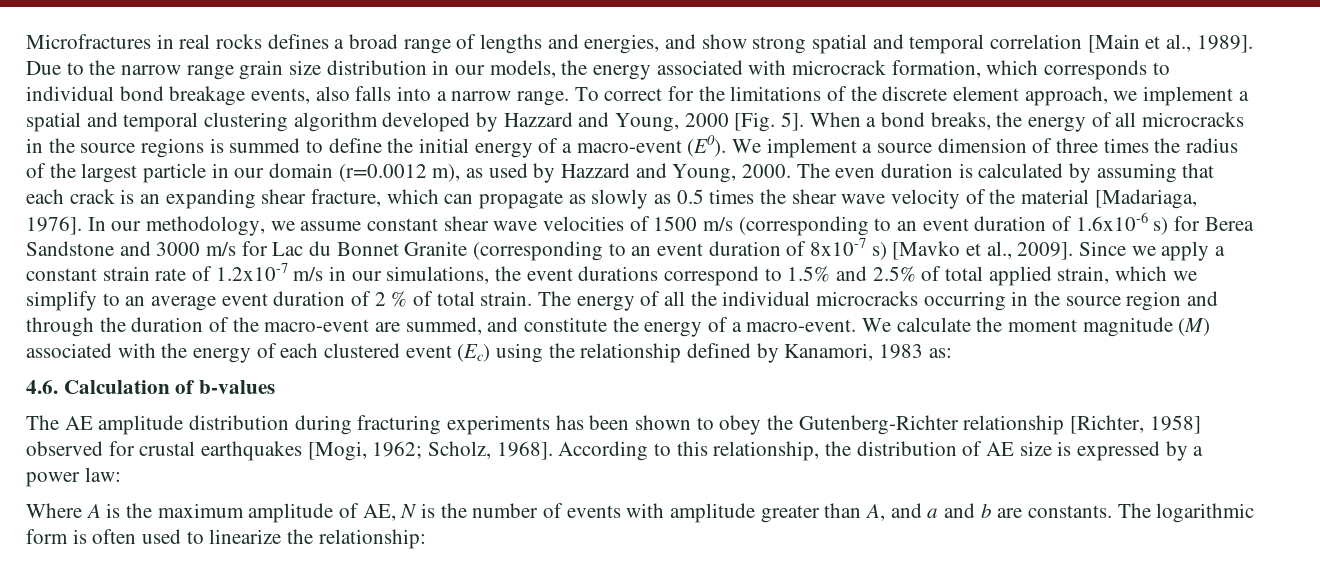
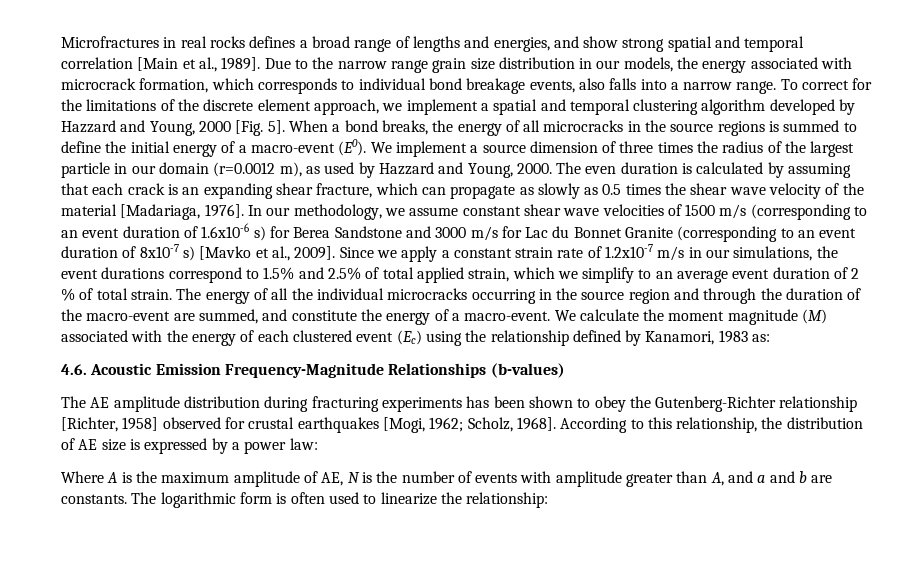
[63,380,276,394] Calculation of b-values -> [90,363,565,378] Acoustic Emission Frequency-Magnitude Relationships (b-values)

